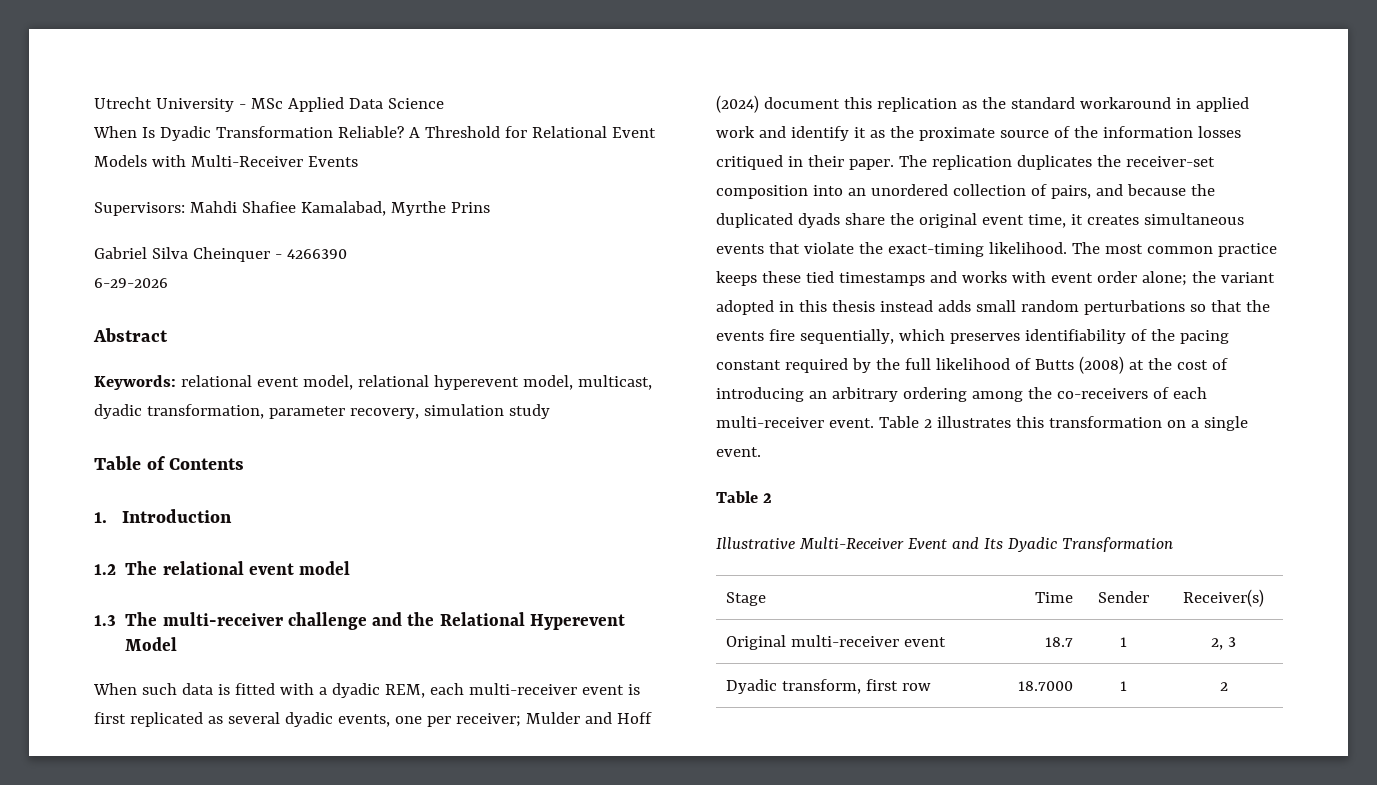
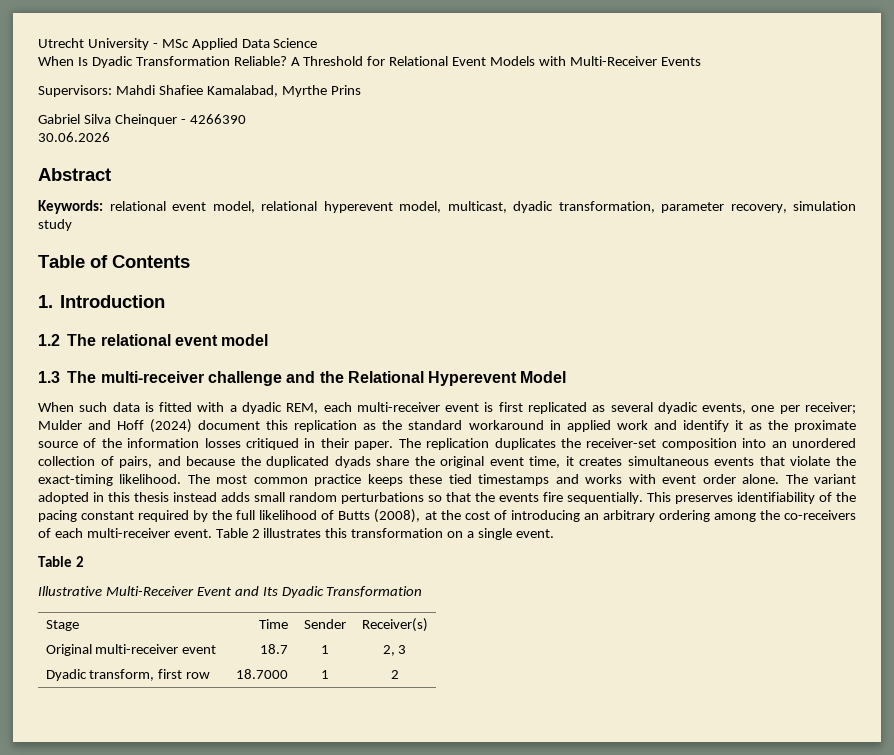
[94,278,168,288] 6-29-2026 -> [38,132,110,142] 30.06.2026
[1141,271,1216,286] alone; the -> [742,474,808,484] alone. The
[799,329,945,344] sequentially, which -> [567,492,671,504] sequentially. This
[1078,356,1124,374] (2008) -> [374,509,421,523] (2008),

